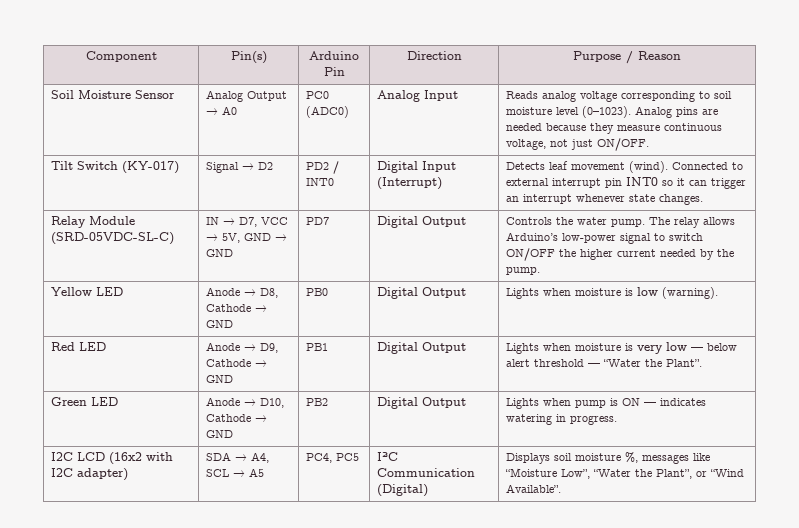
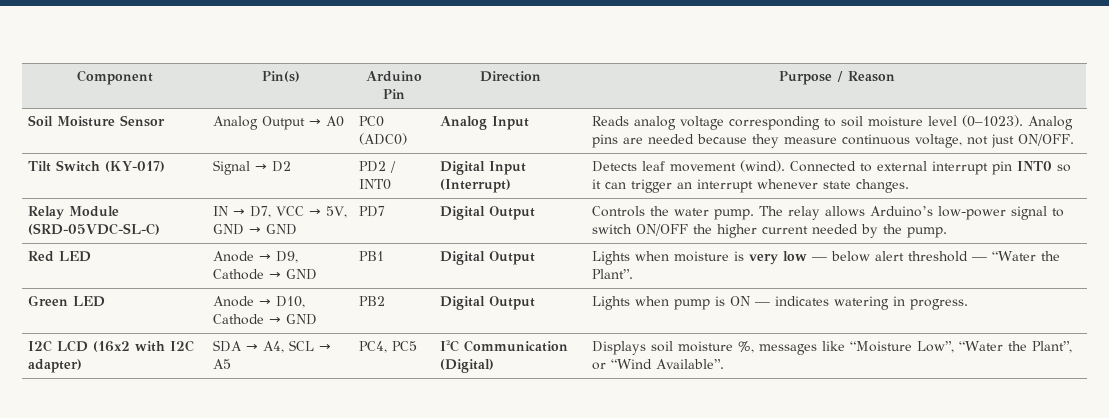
[50,287,123,296] [205,287,278,298] [205,304,267,312] [205,320,233,328] [305,288,328,296] [376,287,466,299] [505,287,718,299] // Yellow LED | Anode → D8, Cathode → GND | PB0 | Digital Output | Lights when moisture is low (warning). -> (948, 232) none

